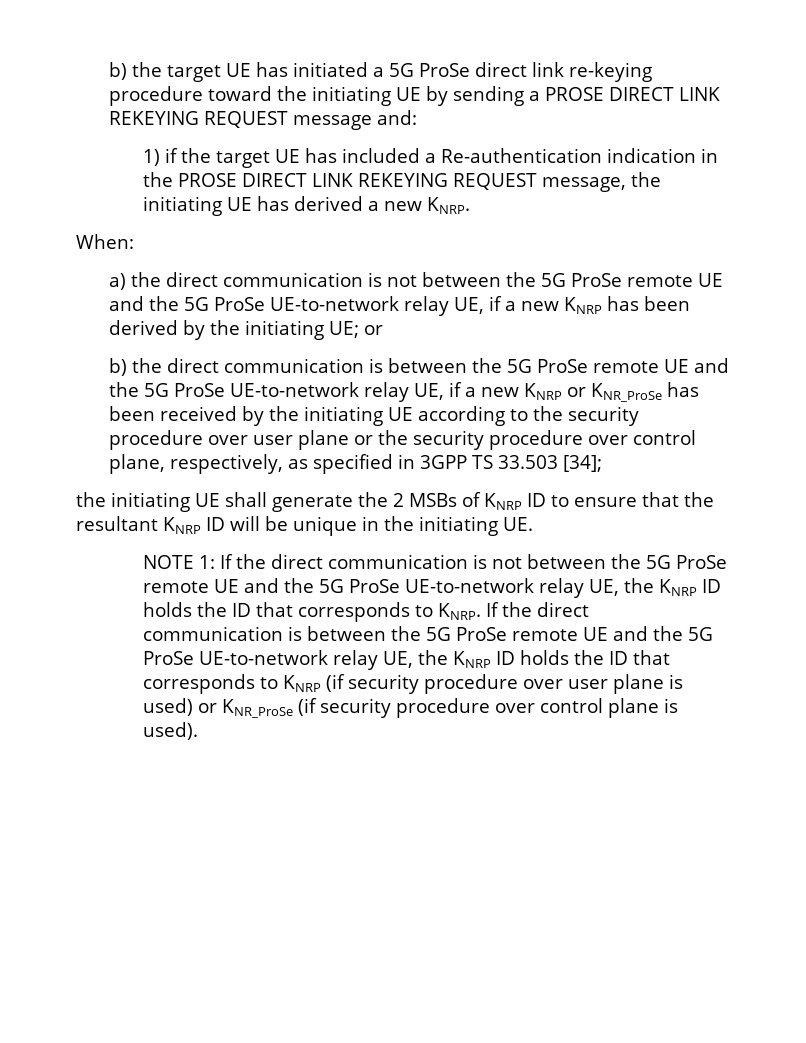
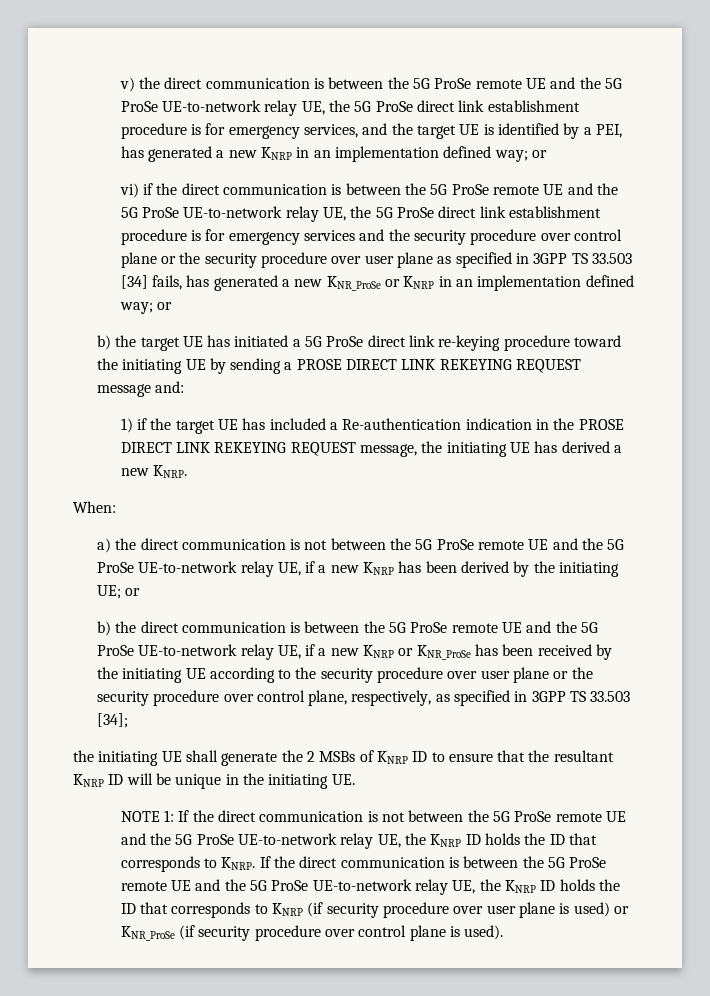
(109, 71) none -> [119,77,622,92] [120,100,580,116] [120,123,622,139] [120,146,547,162] [119,183,618,198] [120,206,601,222] [120,229,622,245] [120,252,632,268] [120,275,634,291] [119,302,173,314] v) the direct communication is between the 5G ProSe remote UE and the 5G ProSe UE-to-network relay UE, the 5G ProSe direct link establishment procedure is for emergency services, and the target UE is identified by a PEI, has generated a new KNRP in an implementation defined way; or // vi) if the direct communication is between the 5G ProSe remote UE and the 5G ProSe UE-to-network relay UE, the 5G ProSe direct link establishment procedure is for emergency services and the security procedure over control plane or the security procedure over user plane as specified in 3GPP TS 33.503 [34] fails, has generated a new KNR_ProSe or KNRP in an implementation defined way; or //

